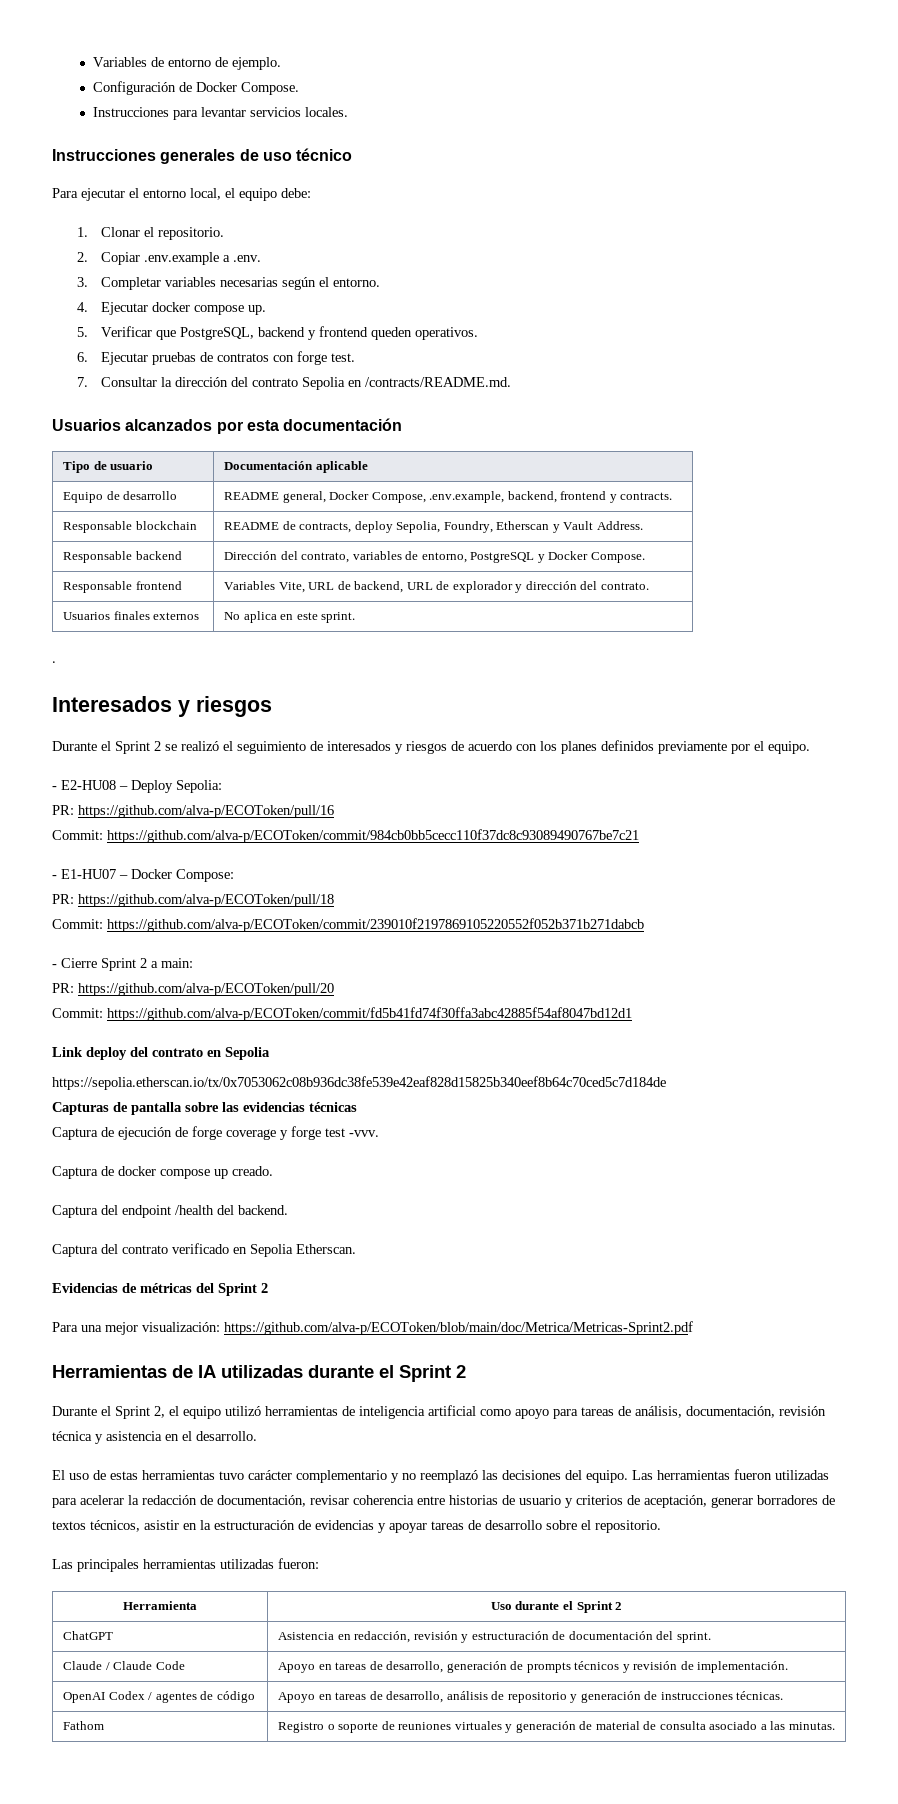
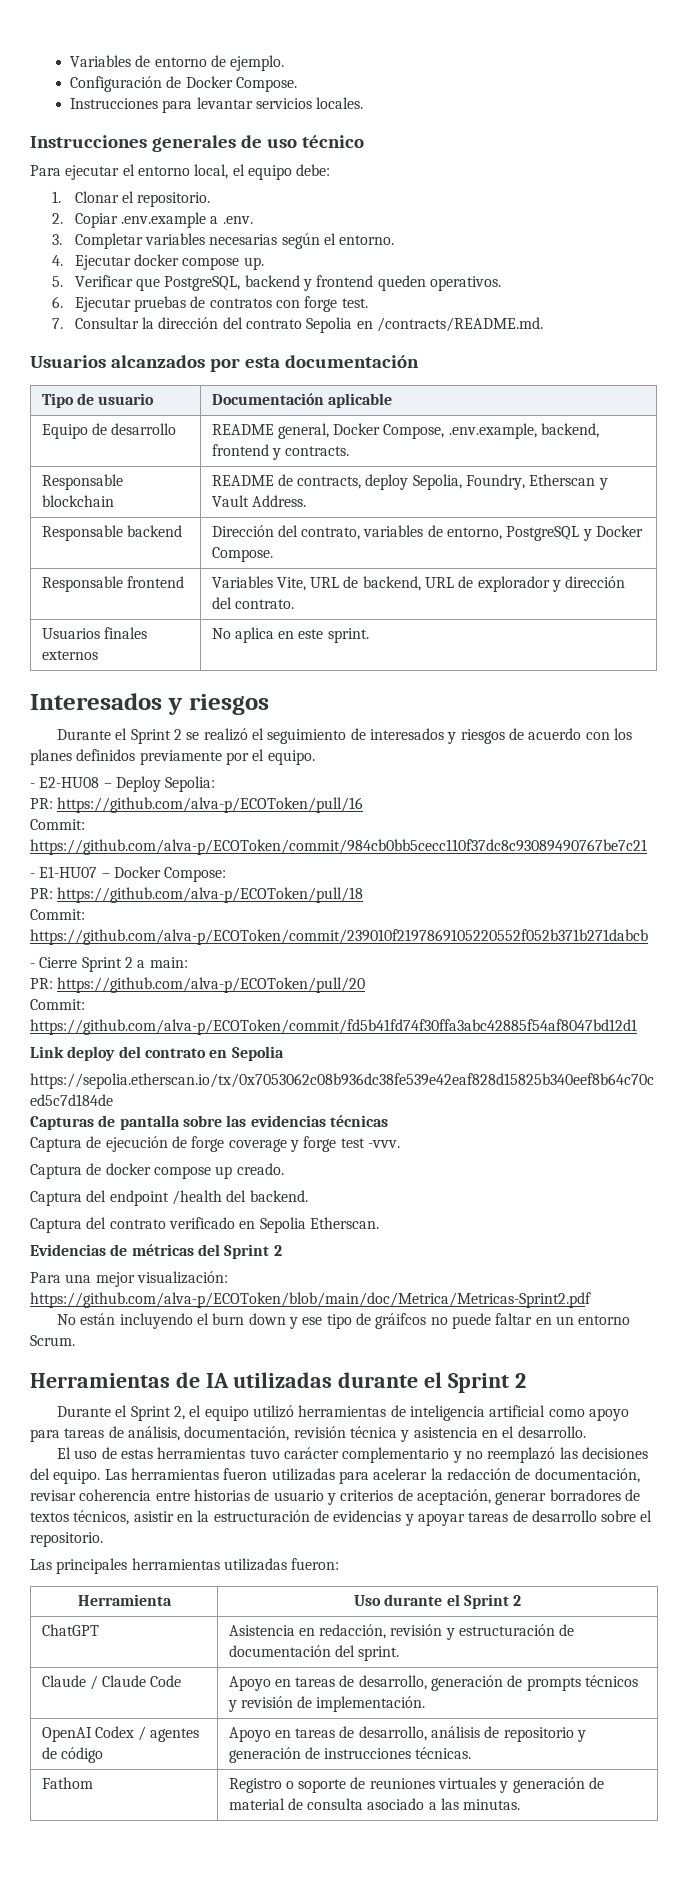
[52,661,56,663] // . -> (369, 635) none
(693, 1328) none -> [57,1313,631,1329] [30,1335,75,1346] // No están incluyendo el burn down y ese tipo de gráifcos no puede faltar en un entorno Scrum.

